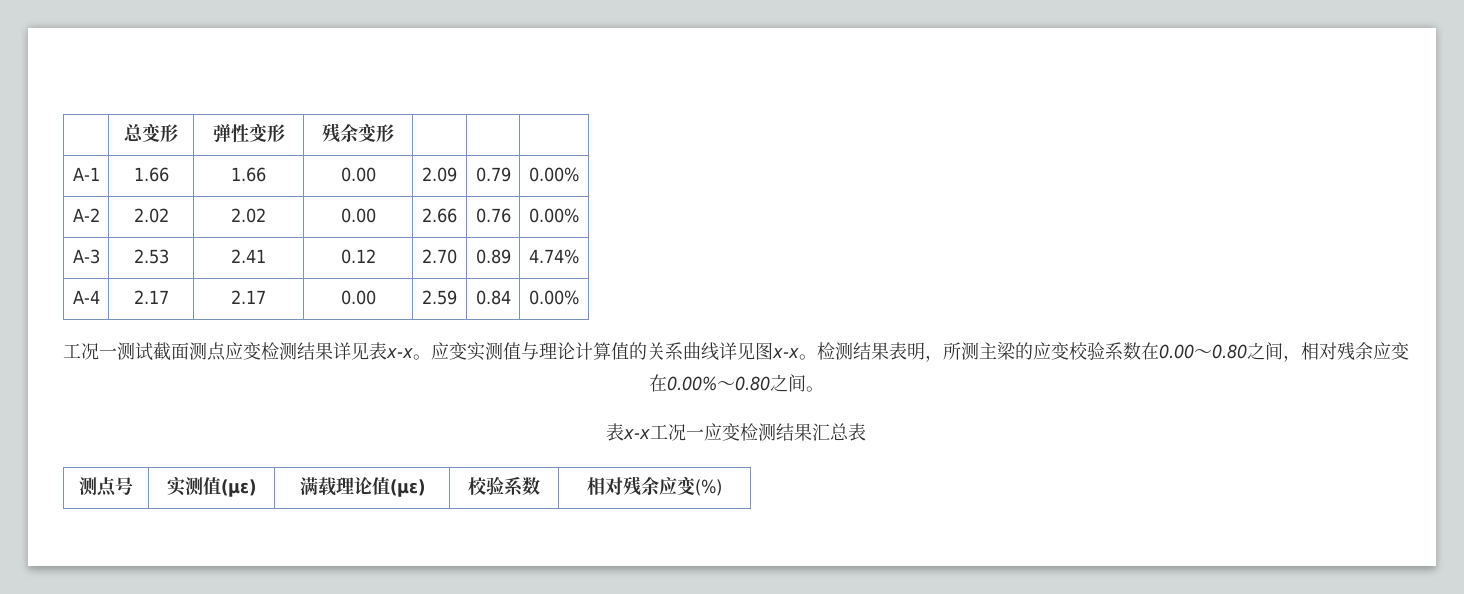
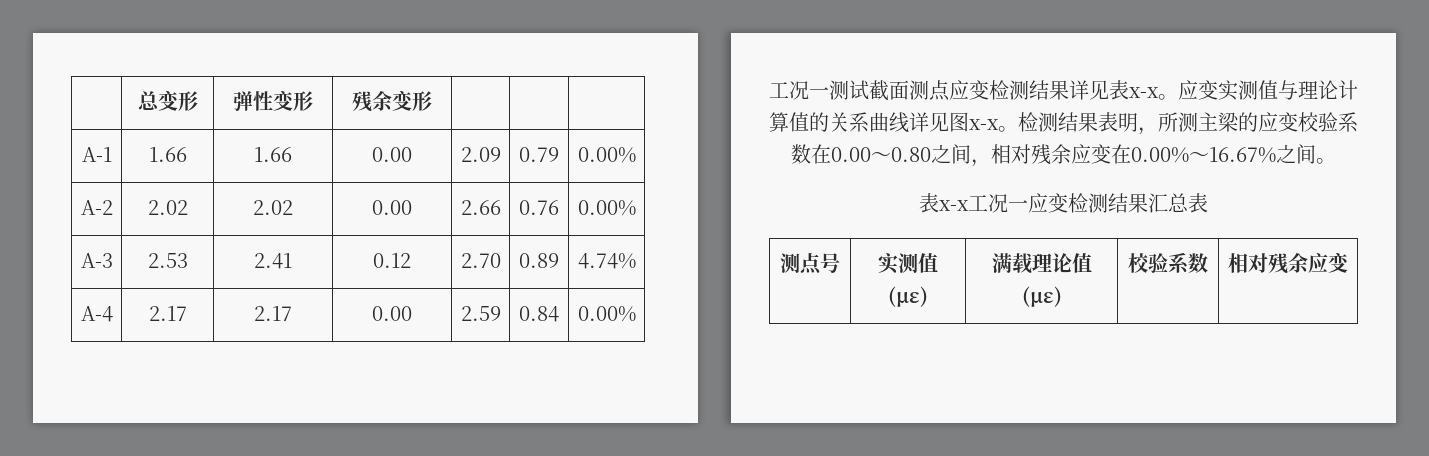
[734,376,770,391] 0.80 -> [1209,147,1276,163] 16.67%
[694,479,722,496] (%) -> (1349, 262) none

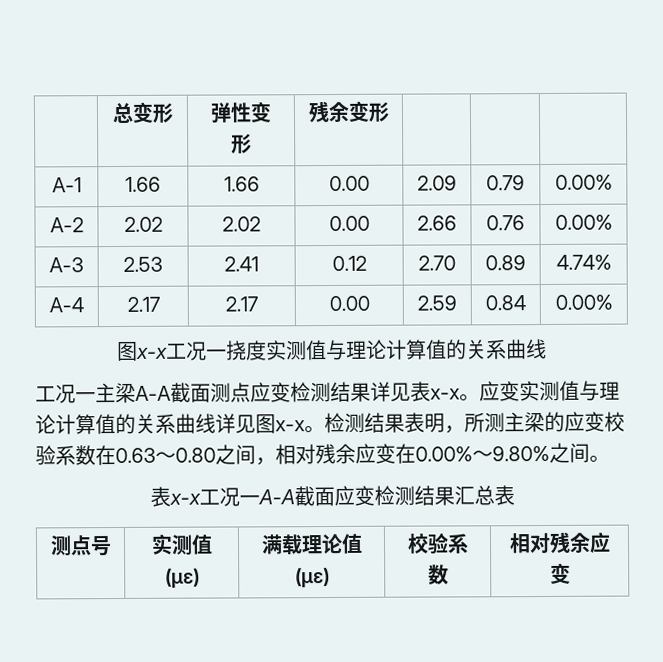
[769,80,869,100] 工况一测试 -> [117,338,547,362] [35,382,171,404] 图x-x工况一挠度实测值与理论计算值的关系曲线 // 工况一主梁A-A
[831,147,871,162] 0.00 -> [115,447,156,464] 0.63
[1209,147,1276,163] 16.67% -> [492,445,550,462] 9.80%
(1028, 205) none -> [257,486,335,507] A-A截面

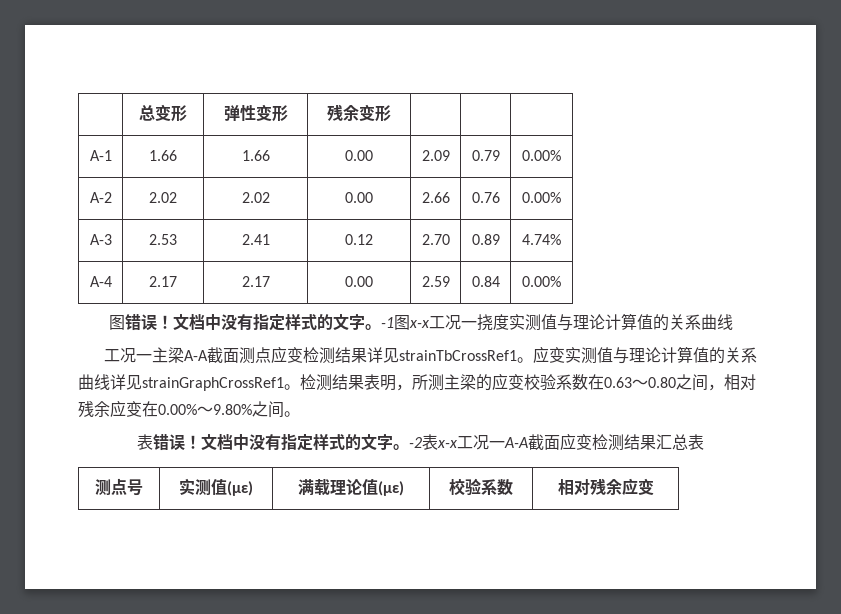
(138, 351) none -> [124,313,410,331] 错误！文档中没有指定样式的文字。-1图
[410,381,460,402] 表x-x -> [399,350,518,361] strainTbCrossRef1
[255,414,305,434] 图x-x -> [142,377,284,391] strainGraphCrossRef1
(171, 496) none -> [153,433,438,451] 错误！文档中没有指定样式的文字。-2表

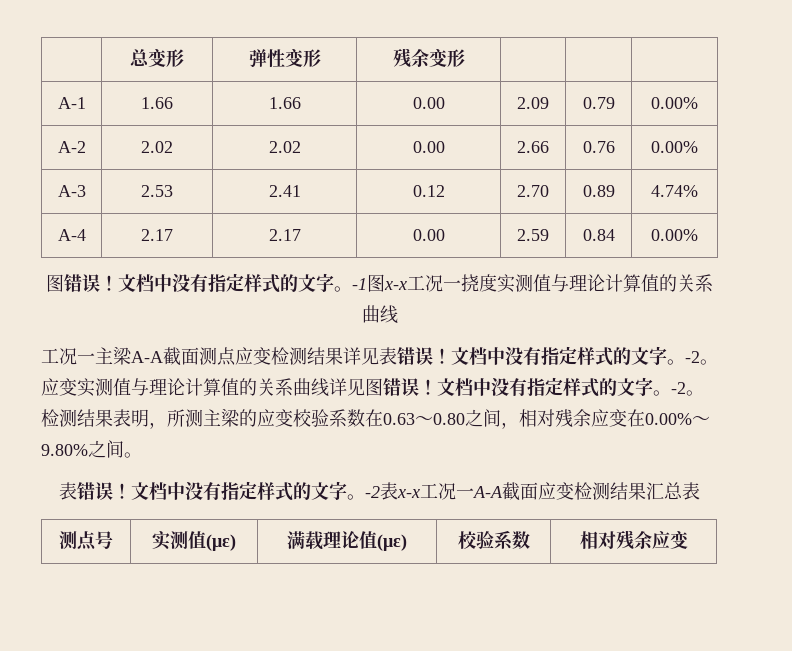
[399,350,518,361] strainTbCrossRef1 -> [379,346,700,366] 表错误！文档中没有指定样式的文字。-2
[142,377,284,391] strainGraphCrossRef1 -> [365,377,686,397] 图错误！文档中没有指定样式的文字。-2

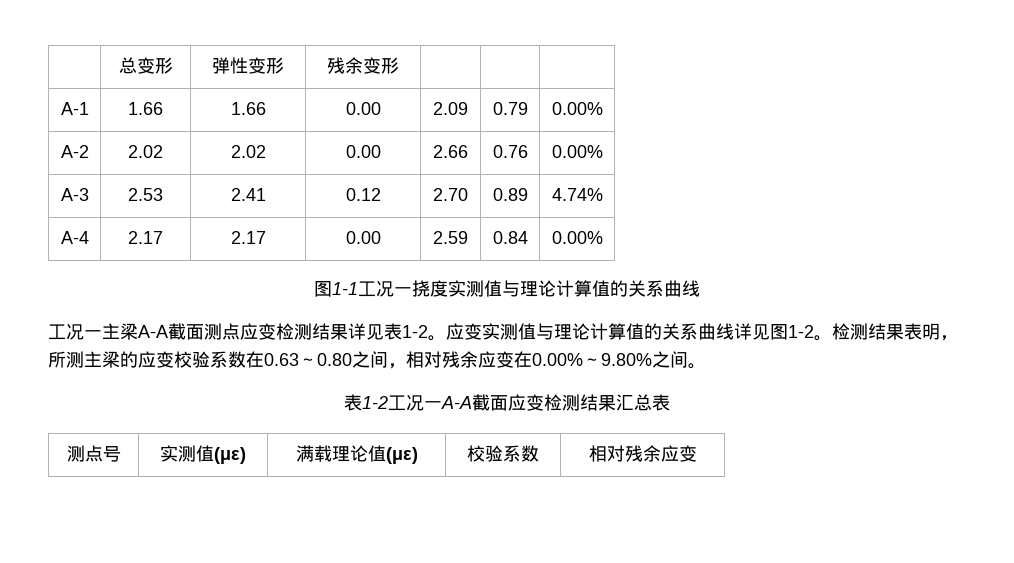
[64,273,407,293] 错误！文档中没有指定样式的文字。-1图x-x -> [332,282,358,295] 1-1
[397,346,700,366] 错误！文档中没有指定样式的文字。-2 -> [402,325,428,338] 1-2
[383,377,686,397] 错误！文档中没有指定样式的文字。-2 -> [788,325,814,338] 1-2
[77,481,420,501] 错误！文档中没有指定样式的文字。-2表x-x -> [362,396,388,409] 1-2

